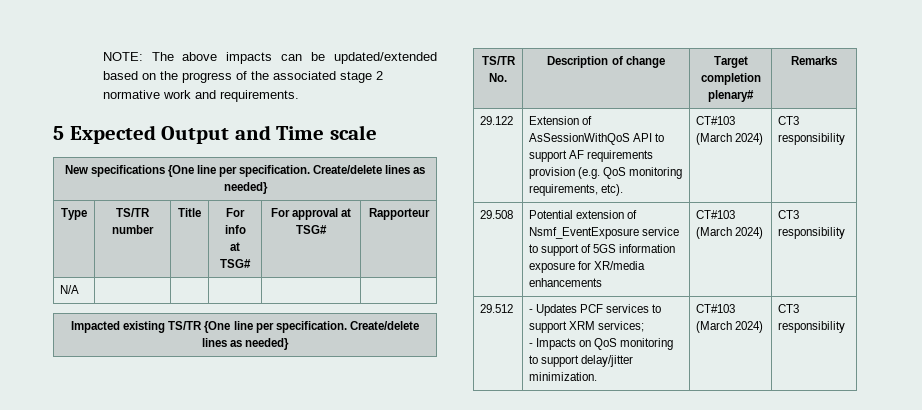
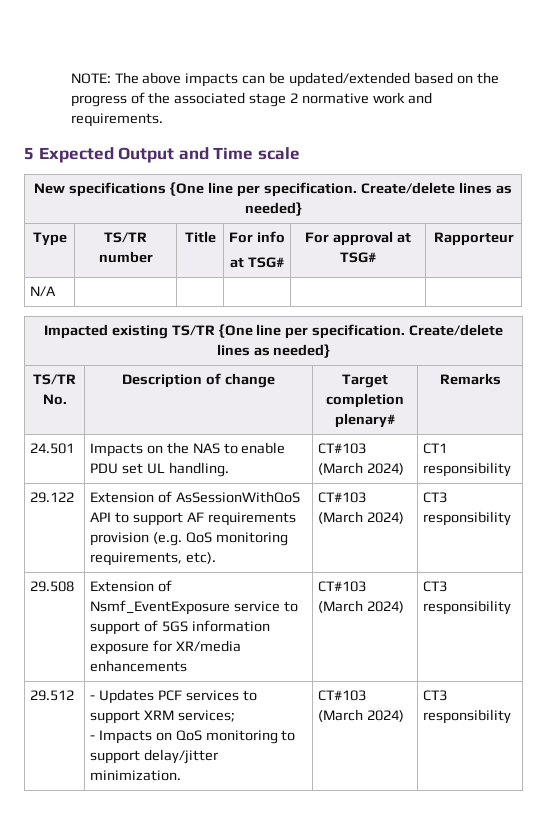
(837, 60) none -> [29,443,74,454] [89,442,286,457] [89,462,229,477] [317,443,366,454] [317,462,404,475] [422,443,447,454] [422,462,511,477] // 24.501 | Impacts on the NAS to enable PDU set UL handling. | CT#103 (March 2024) | CT1 responsibility
[529,210,625,219] Potential extension -> [89,581,154,592] Extension

